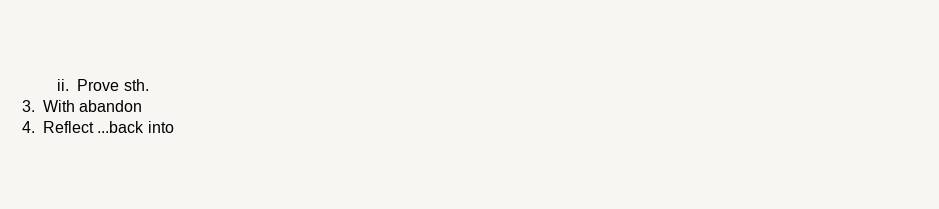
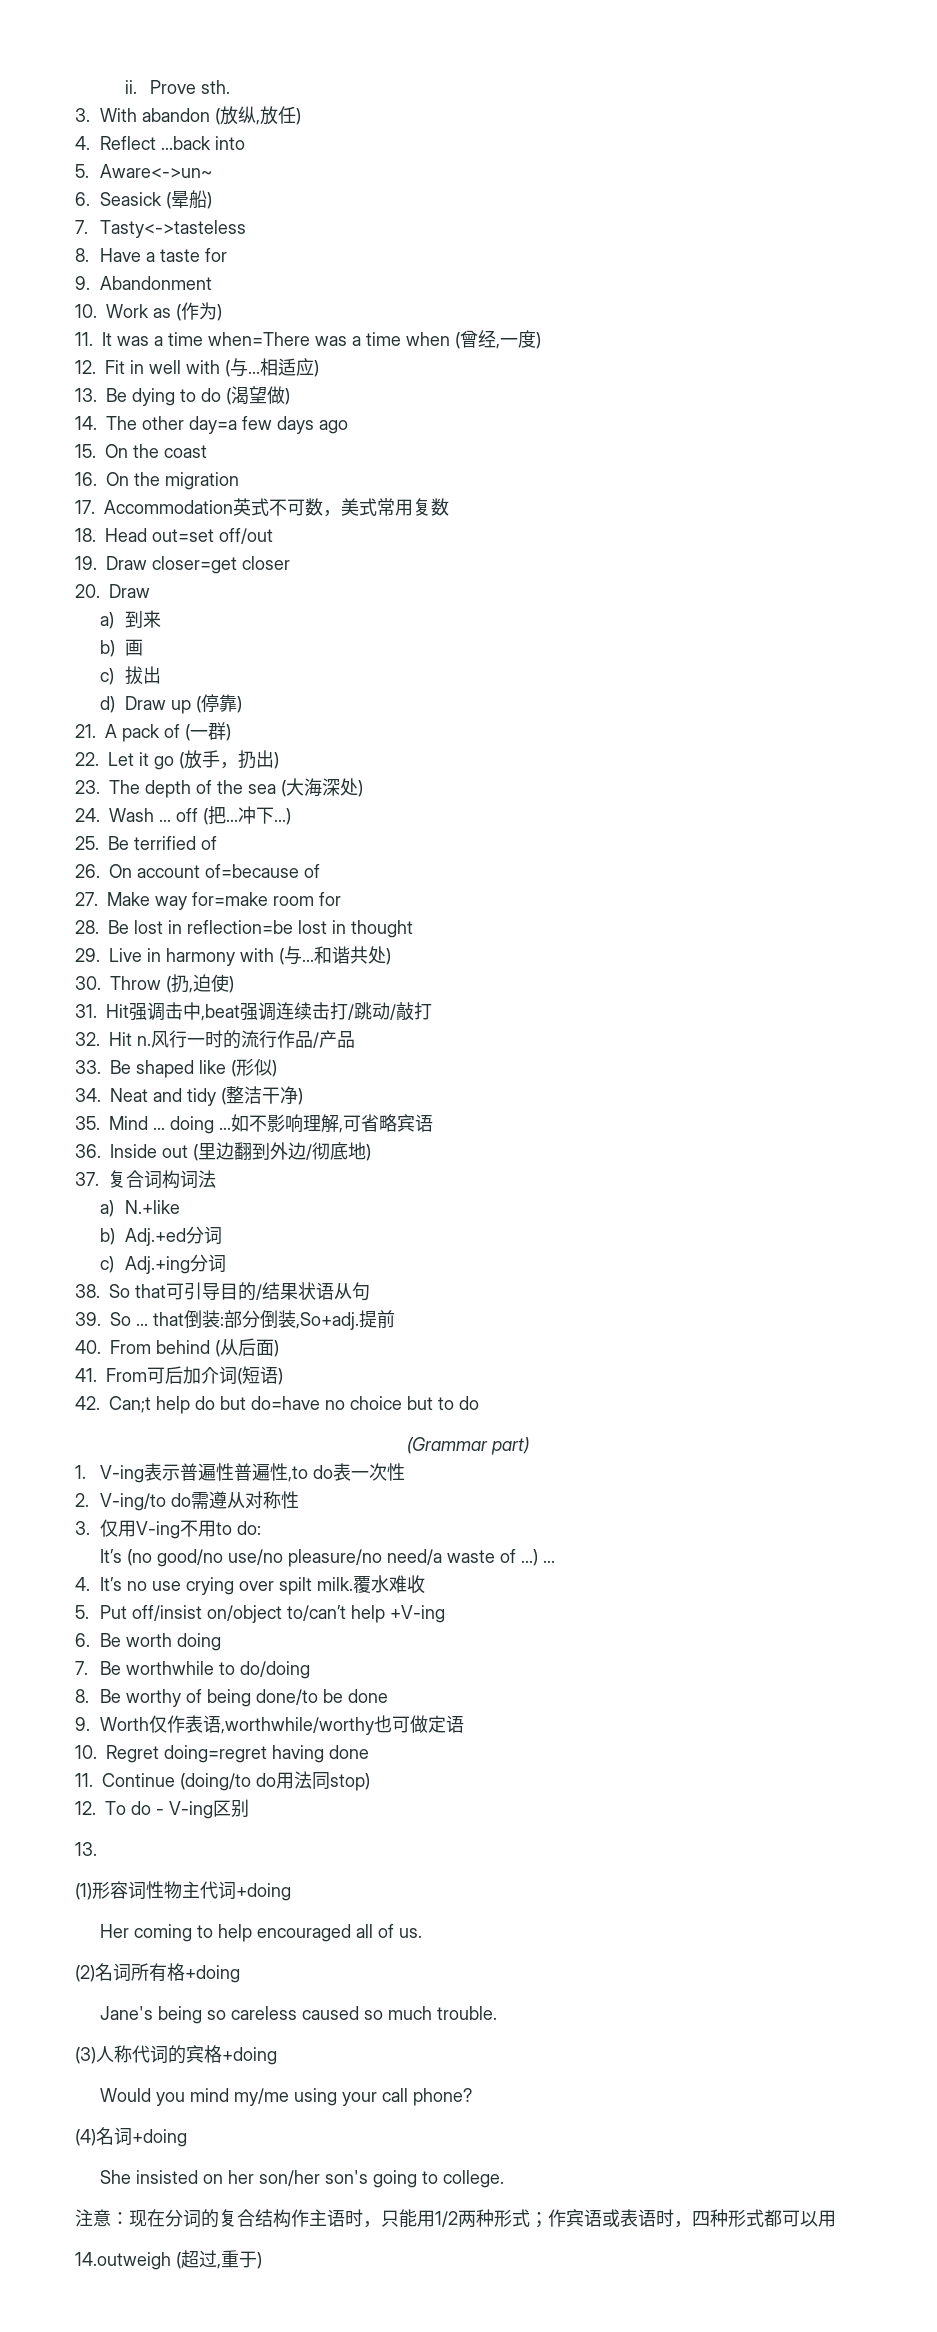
(143, 106) none -> [215,106,302,125] (放纵,放任)
(174, 127) none -> [75,164,213,178] [75,190,213,209] [75,220,247,238] [75,248,228,262] [75,276,213,290] [75,302,222,321] [75,330,541,349] [75,358,319,377] [75,386,290,406] [75,416,348,434] [75,444,207,458] [75,472,239,490] [75,498,449,517] [75,528,273,544] [75,556,290,574] [75,584,150,598] [100,610,162,629] [100,639,144,657] [100,666,162,685] [100,694,243,714] [75,722,231,742] [75,750,279,770] [75,778,363,798] [75,806,291,825] [75,836,217,850] [75,864,320,878] [75,892,341,910] [75,920,413,938] [75,946,391,966] [75,974,234,993] [75,1002,432,1021] [75,1030,355,1049] [75,1058,277,1078] [75,1086,303,1106] [75,1114,433,1134] [75,1142,371,1161] [75,1170,216,1189] [100,1200,181,1217] [100,1226,223,1246] [100,1254,227,1274] [75,1282,370,1301] [75,1310,395,1330] [75,1338,279,1357] [75,1366,283,1385] [75,1396,479,1414] [407,1437,529,1455] [75,1463,406,1483] [75,1491,300,1511] [75,1519,262,1539] [100,1549,556,1567] [75,1575,426,1595] [75,1605,446,1623] [75,1633,222,1651] [75,1661,311,1679] [75,1689,389,1707] [75,1715,465,1735] [75,1745,369,1763] [75,1771,370,1791] [75,1799,249,1819] [75,1842,97,1856] [75,1881,291,1901] [100,1924,423,1942] [75,1963,240,1983] [100,2006,498,2024] [75,2045,277,2065] [100,2088,473,2106] [75,2127,187,2147] [100,2170,505,2188] [75,2209,836,2228] [75,2250,262,2270] // 5. Aware<->un~ // 6. Seasick (晕船) // 7. Tasty<->tasteless // 8. Have a taste for // 9. Abandonment // 10. Work as (作为) // 11. It was a time when=There was a time when (曾经,一度) // 12. Fit in well with (与...相适应) // 13. Be dying to do (渴望做) // 14. The other day=a few days ago // 15. On the coast // 16. On the migration // 17. Accommodation英式不可数，美式常用复数 // 18. Head out=set off/out // 19. Draw closer=get closer // 20. Draw // a)到来 // b)画 // c)拔出 // d) Draw up (停靠) // 21. A pack of (一群) // 22. Let it go (放手，扔出) // 23. The depth of the sea (大海深处) // 24. Wash ... off (把...冲下...) // 25. Be terrified of // 26. On account of=because of // 27. Make way for=make room for // 28. Be lost in reflection=be lost in thought // 29. Live in harmony with (与...和谐共处) // 30. Throw (扔,迫使) // 31. Hit强调击中,beat强调连续击打/跳动/敲打 // 32. Hit n.风行一时的流行作品/产品 // 33. Be shaped like (形似) // 34. Neat and tidy (整洁干净) // 35. Mind ... doing ...如不影响理解,可省略宾语 // 36. Inside out (里边翻到外边/彻底地) // 37.复合词构词法 // a) N.+like // b) Adj.+ed分词 // c) Adj.+ing分词 // 38. So that可引导目的/结果状语从句 // 39. So ... that倒装:部分倒装,So+adj.提前 // 40. From behind (从后面) // 41. From可后加介词(短语) // 42. Can;t help do but do=have no choice but to do // (Grammar part) // 1. V-ing表示普遍性普遍性,to do表一次性 // 2. V-ing/to do需遵从对称性 // 3.仅用V-ing不用to do: // It’s (no good/no use/no pleasure/no need/a waste of ...) ... // 4. It’s no use crying over spilt milk.覆水难收 // 5. Put off/insist on/object to/can’t help +V-ing // 6. Be worth doing // 7. Be worthwhile to do/doing // 8. Be worthy of being done/to be done // 9. Worth仅作表语,worthwhile/worthy也可做定语 // 10. Regret doing=regret having done // 11. Continue (doing/to do用法同stop) // 12. To do - V-ing区别 // 13. // (1)形容词性物主代词+doing // Her coming to help encouraged all of us. // (2)名词所有格+doing // Jane's being so careless caused so much trouble. // (3)人称代词的宾格+doing // Would you mind my/me using your call phone? // (4)名词+doing // She insisted on her son/her son's going to college. // 注意：现在分词的复合结构作主语时，只能用1/2两种形式；作宾语或表语时，四种形式都可以用 // 14.outweigh (超过,重于)

